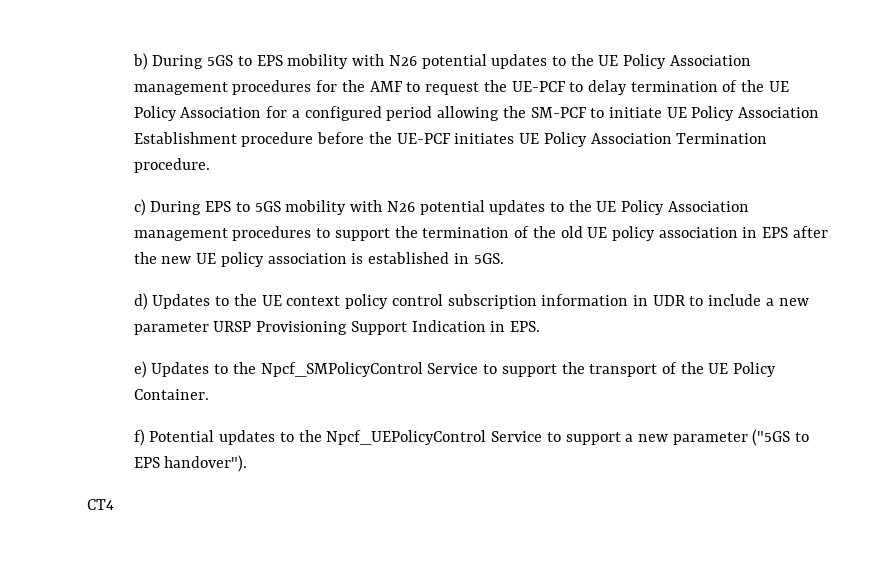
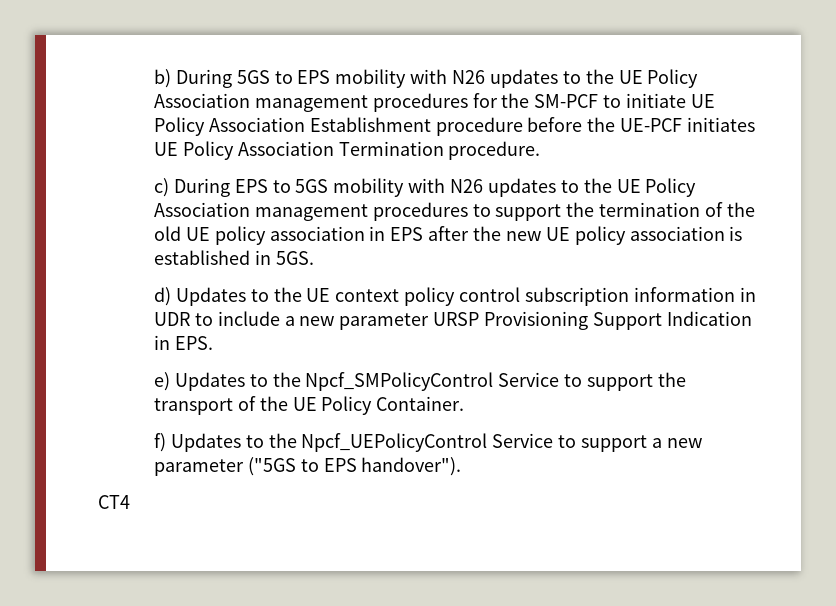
[421,54,487,69] potential -> (486, 77) none
[369,80,789,95] [133,106,526,121] AMF to request the UE-PCF to delay termination of the UE Policy Association for a configured period allowing the -> (530, 100) none
[419,200,485,215] potential -> (484, 186) none
[149,430,276,445] Potential updates -> [170,433,241,452] Updates

